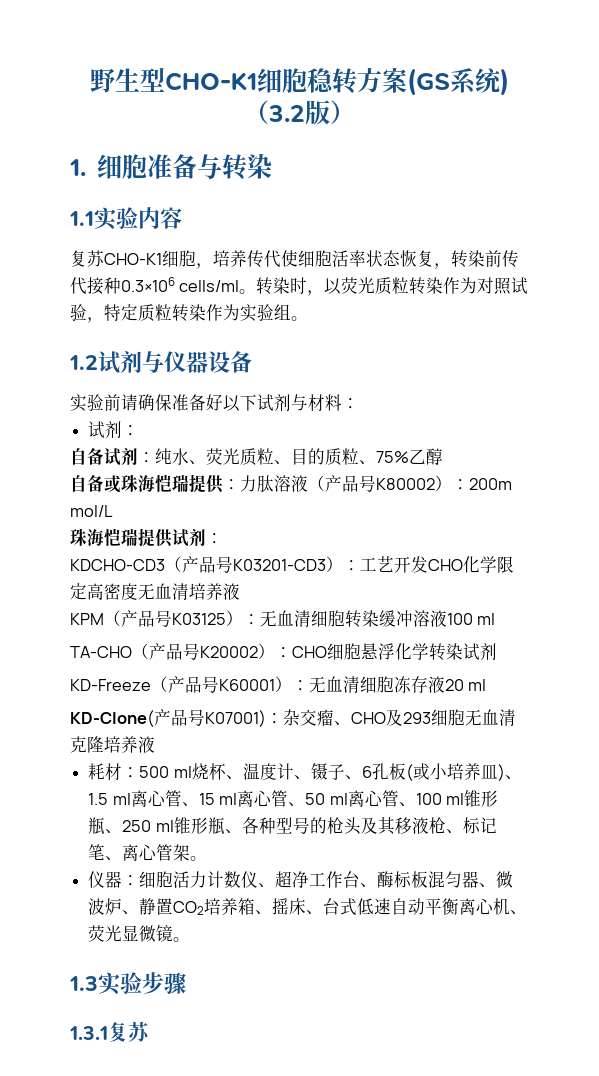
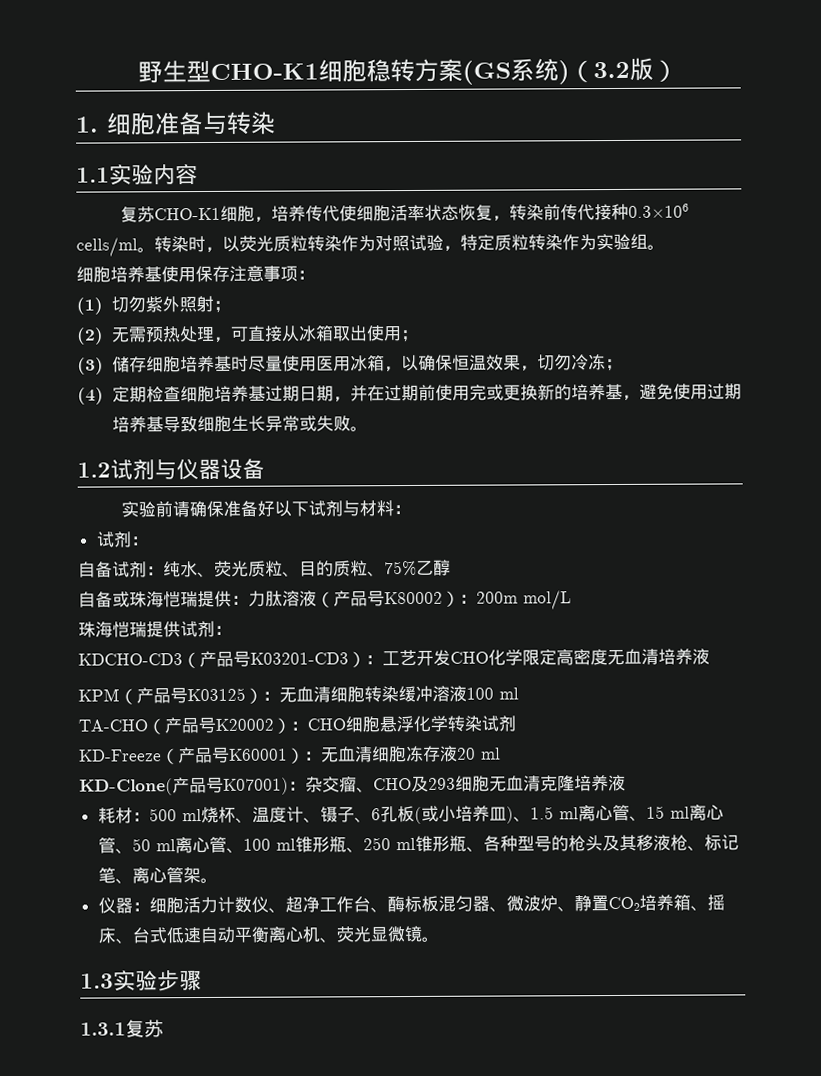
(308, 318) none -> [76,265,315,283] [76,295,231,315] [76,325,419,345] [77,354,623,375] [77,383,742,405] [111,415,368,433] // 细胞培养基使用保存注意事项： // (1)切勿紫外照射； // (2)无需预热处理，可直接从冰箱取出使用； // (3)储存细胞培养基时尽量使用医用冰箱，以确保恒温效果，切勿冷冻； // (4)定期检查细胞培养基过期日期，并在过期前使用完或更换新的培养基，避免使用过期培养基导致细胞生长异常或失败。

